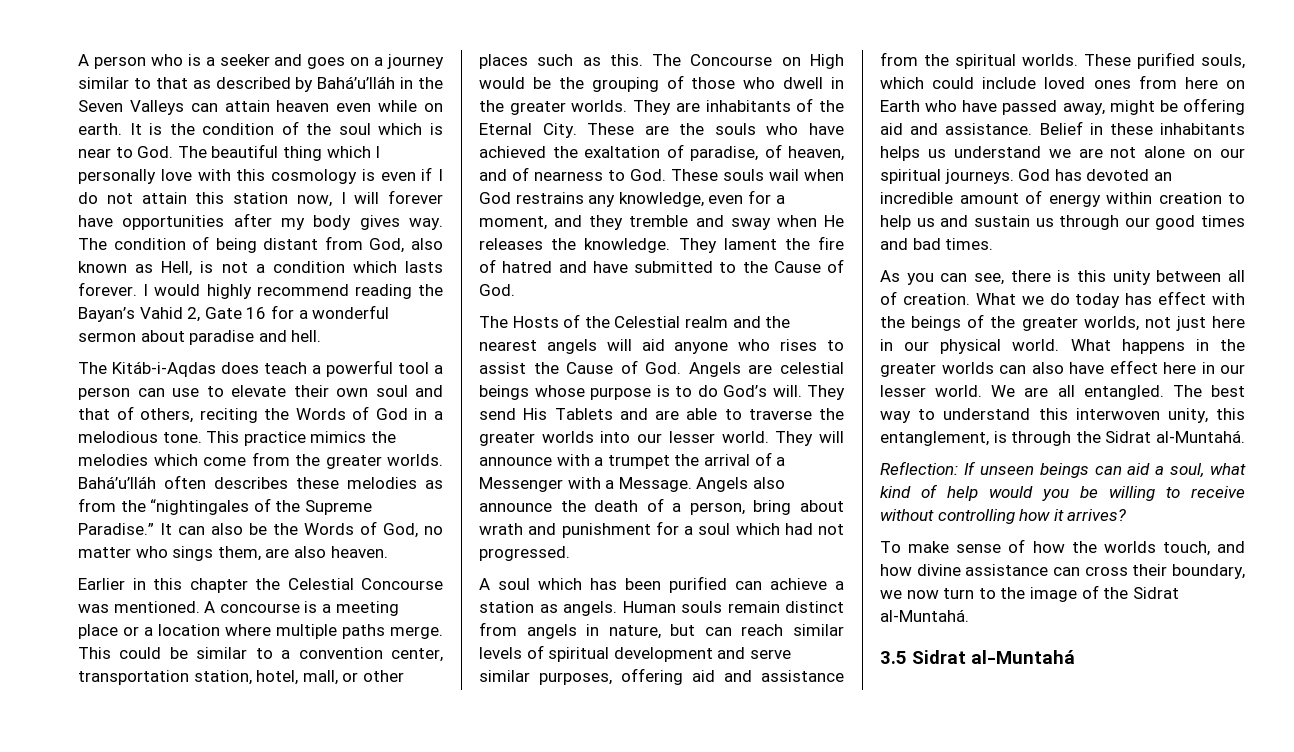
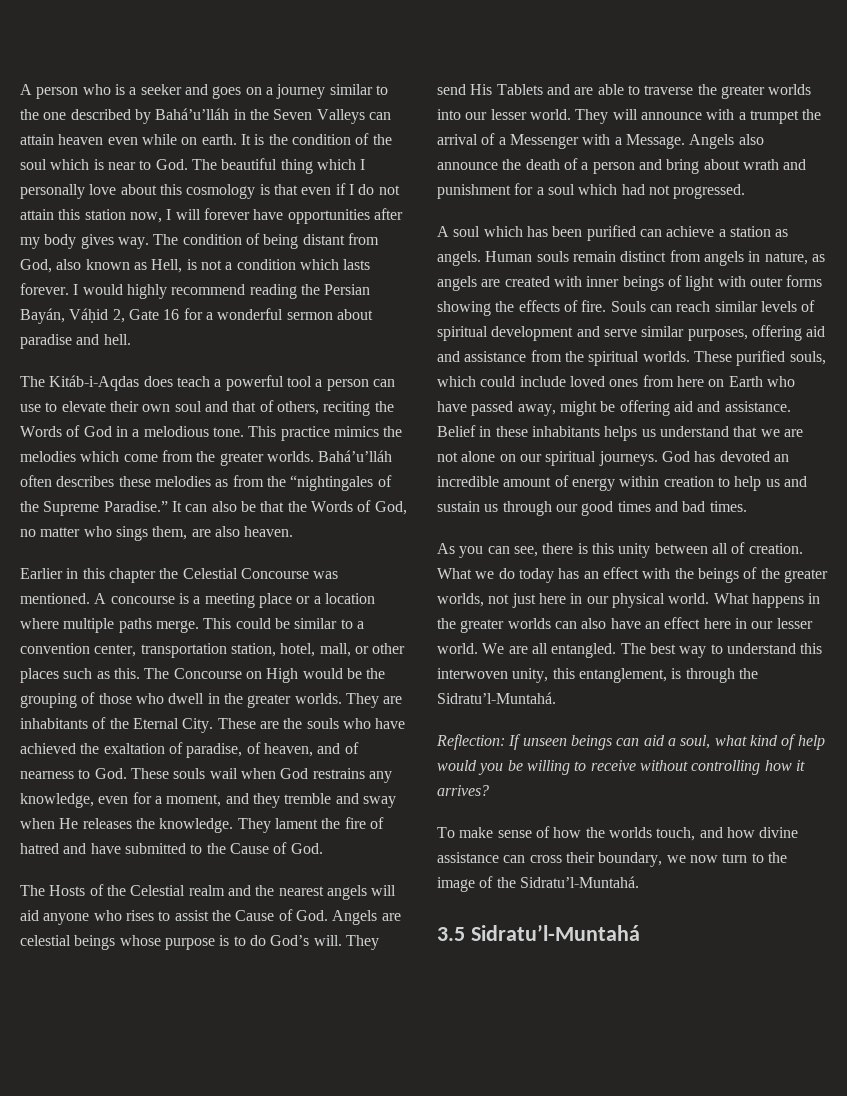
[155,77,211,89] that as -> [20,109,67,120] the one
[197,169,231,181] with -> [120,184,157,195] about
(375, 175) none -> [273,184,298,195] that
[78,307,183,322] Bayan’s Vahid -> [324,284,371,295] [20,308,109,324] Persian Bayán, Váḥid
(267, 529) none -> [260,501,285,512] that
[689,502,745,515] person, -> [592,159,662,174] person and
[670,624,696,636] but -> [811,254,825,262] [437,275,823,291] [437,300,646,316] as angels are created with inner beings of light with outer forms showing the effects of fire. Souls
(1041, 152) none -> [733,426,758,437] that
(1153, 299) none -> [583,571,599,579] an
(1104, 368) none -> [644,621,660,629] an
[1105,430,1245,443] Sidrat al-Muntahá. -> [437,692,556,704] Sidratu’l-Muntahá.
[1132,587,1179,599] [880,609,969,622] Sidrat al-Muntahá. -> [519,876,639,888] Sidratu’l-Muntahá.
[912,650,1075,664] Sidrat al-Muntahá -> [470,925,640,941] Sidratu’l-Muntahá

